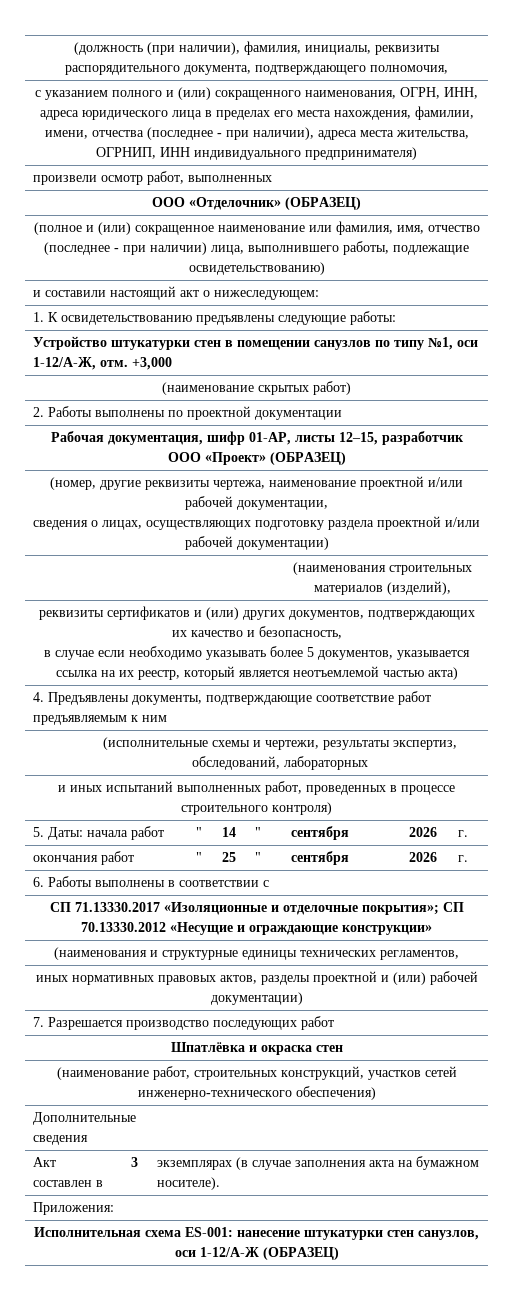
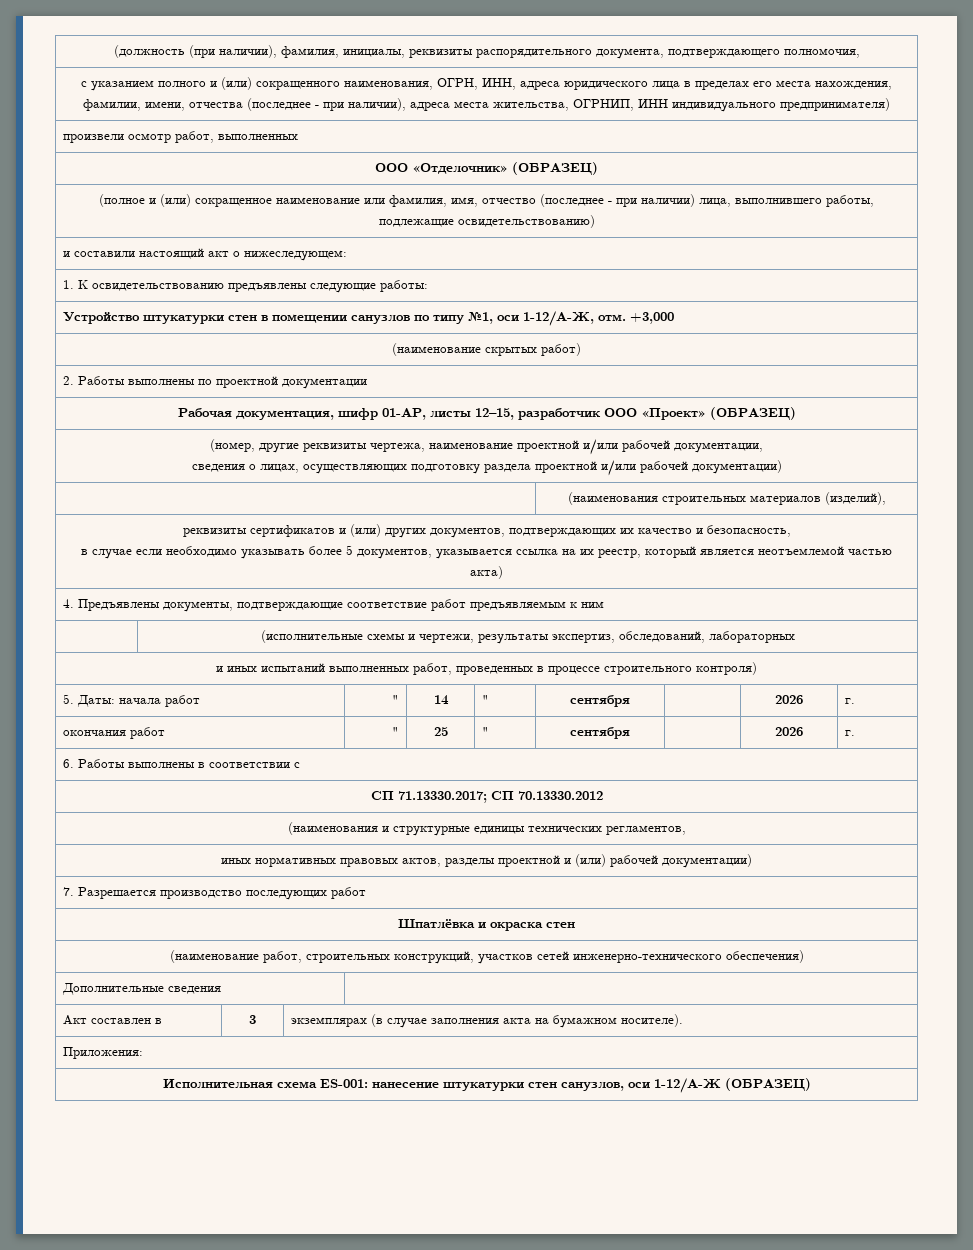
[74,902,464,915] [81,922,432,935] 71.13330.2017 «Изоляционные и отделочные покрытия»; СП 70.13330.2012 «Несущие и ограждающие конструкции» -> [397,791,603,803] 71.13330.2017; СП 70.13330.2012

